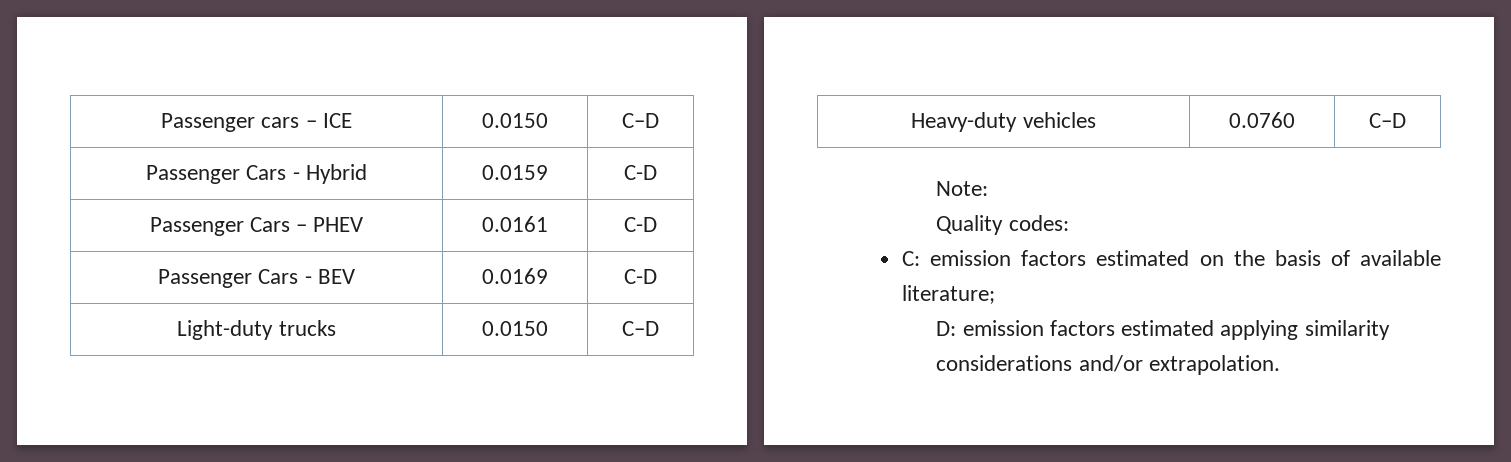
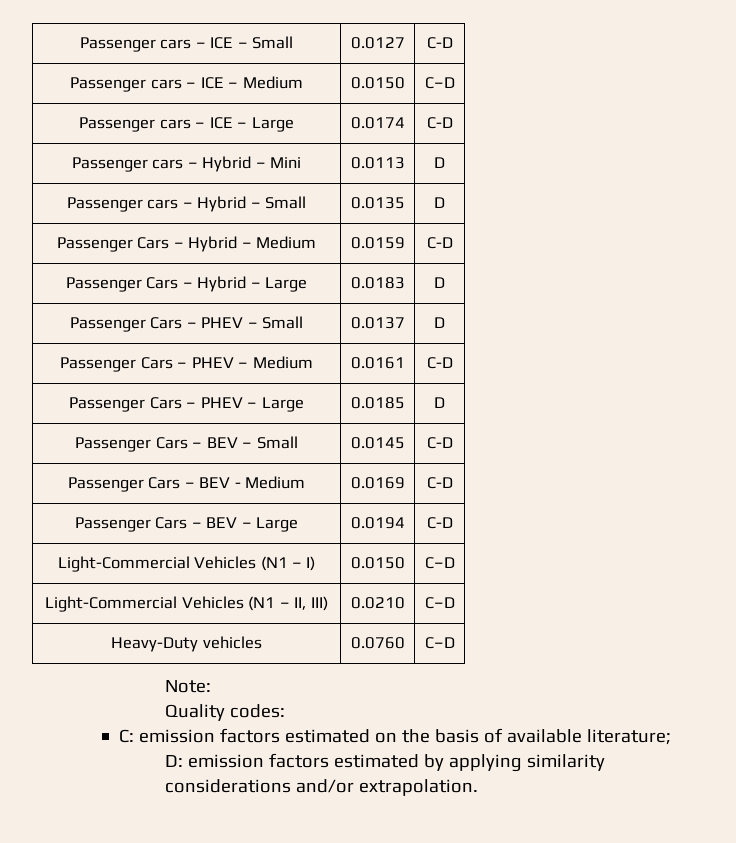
[161,113,352,132] [482,113,548,128] [622,113,659,128] [146,164,367,184] Passenger cars – ICE | 0.0150 | C–D // Passenger Cars - Hybrid -> [79,36,294,52] [350,37,405,49] [426,37,453,49] [70,76,303,92] [350,77,405,89] [424,77,455,89] [79,117,294,132] [350,117,405,129] [426,117,453,129] [71,156,302,172] [350,157,405,169] [434,157,445,168] [66,196,307,212] [350,197,405,209] [434,197,445,208] [56,236,317,252] Passenger cars – ICE – Small | 0.0127 | C-D // Passenger cars – ICE – Medium | 0.0150 | C–D // Passenger cars – ICE – Large | 0.0174 | C-D // Passenger cars – Hybrid – Mini | 0.0113 | D // Passenger cars – Hybrid – Small | 0.0135 | D // Passenger Cars – Hybrid – Medium
[313,217,364,232] [482,216,548,232] [624,217,657,232] [158,269,355,288] [482,268,548,284] [624,269,657,284] [177,320,336,340] [482,321,548,336] [622,321,659,336] [911,112,1018,132] PHEV | 0.0161 | C-D // Passenger Cars - BEV | 0.0169 | C-D // Light-duty trucks | 0.0150 | C–D // Heavy-duty -> [197,276,308,292] [350,277,405,289] [434,277,445,288] [69,316,304,332] [350,317,405,329] [434,317,445,328] [60,356,313,372] [350,357,405,369] [426,357,453,369] [69,397,304,412] [350,397,405,409] [434,397,445,408] [75,436,298,452] [350,437,405,449] [426,437,453,449] [67,476,306,492] [350,477,405,489] [426,477,453,489] [74,517,299,532] [350,517,405,529] [426,517,453,529] [57,556,316,572] [350,557,405,569] [424,557,455,569] [45,596,328,612] [350,597,405,609] [424,597,455,609] [111,637,199,652] Hybrid – Large | 0.0183 | D // Passenger Cars – PHEV – Small | 0.0137 | D // Passenger Cars – PHEV – Medium | 0.0161 | C-D // Passenger Cars – PHEV – Large | 0.0185 | D // Passenger Cars – BEV – Small | 0.0145 | C-D // Passenger Cars – BEV - Medium | 0.0169 | C-D // Passenger Cars – BEV – Large | 0.0194 | C-D // Light-Commercial Vehicles (N1 – I) | 0.0150 | C–D // Light-Commercial Vehicles (N1 – II, III) | 0.0210 | C–D // Heavy-Duty
(1215, 328) none -> [423,754,444,771] by

